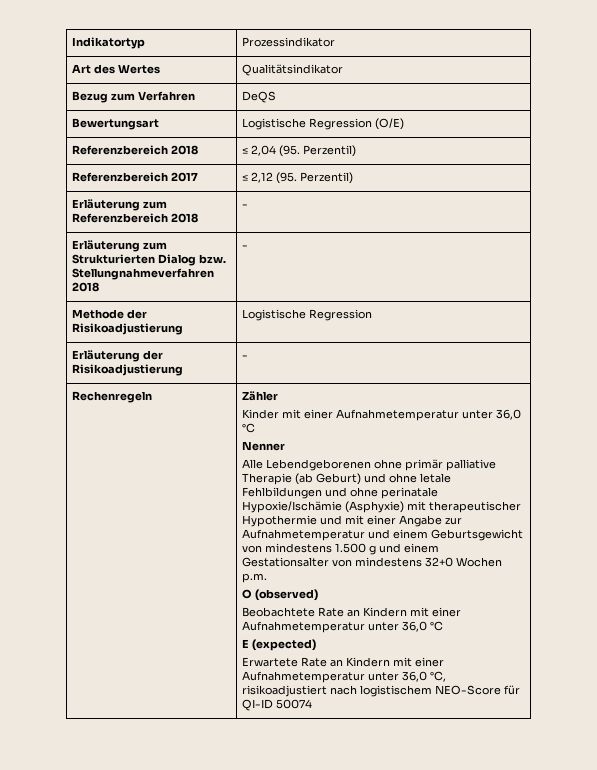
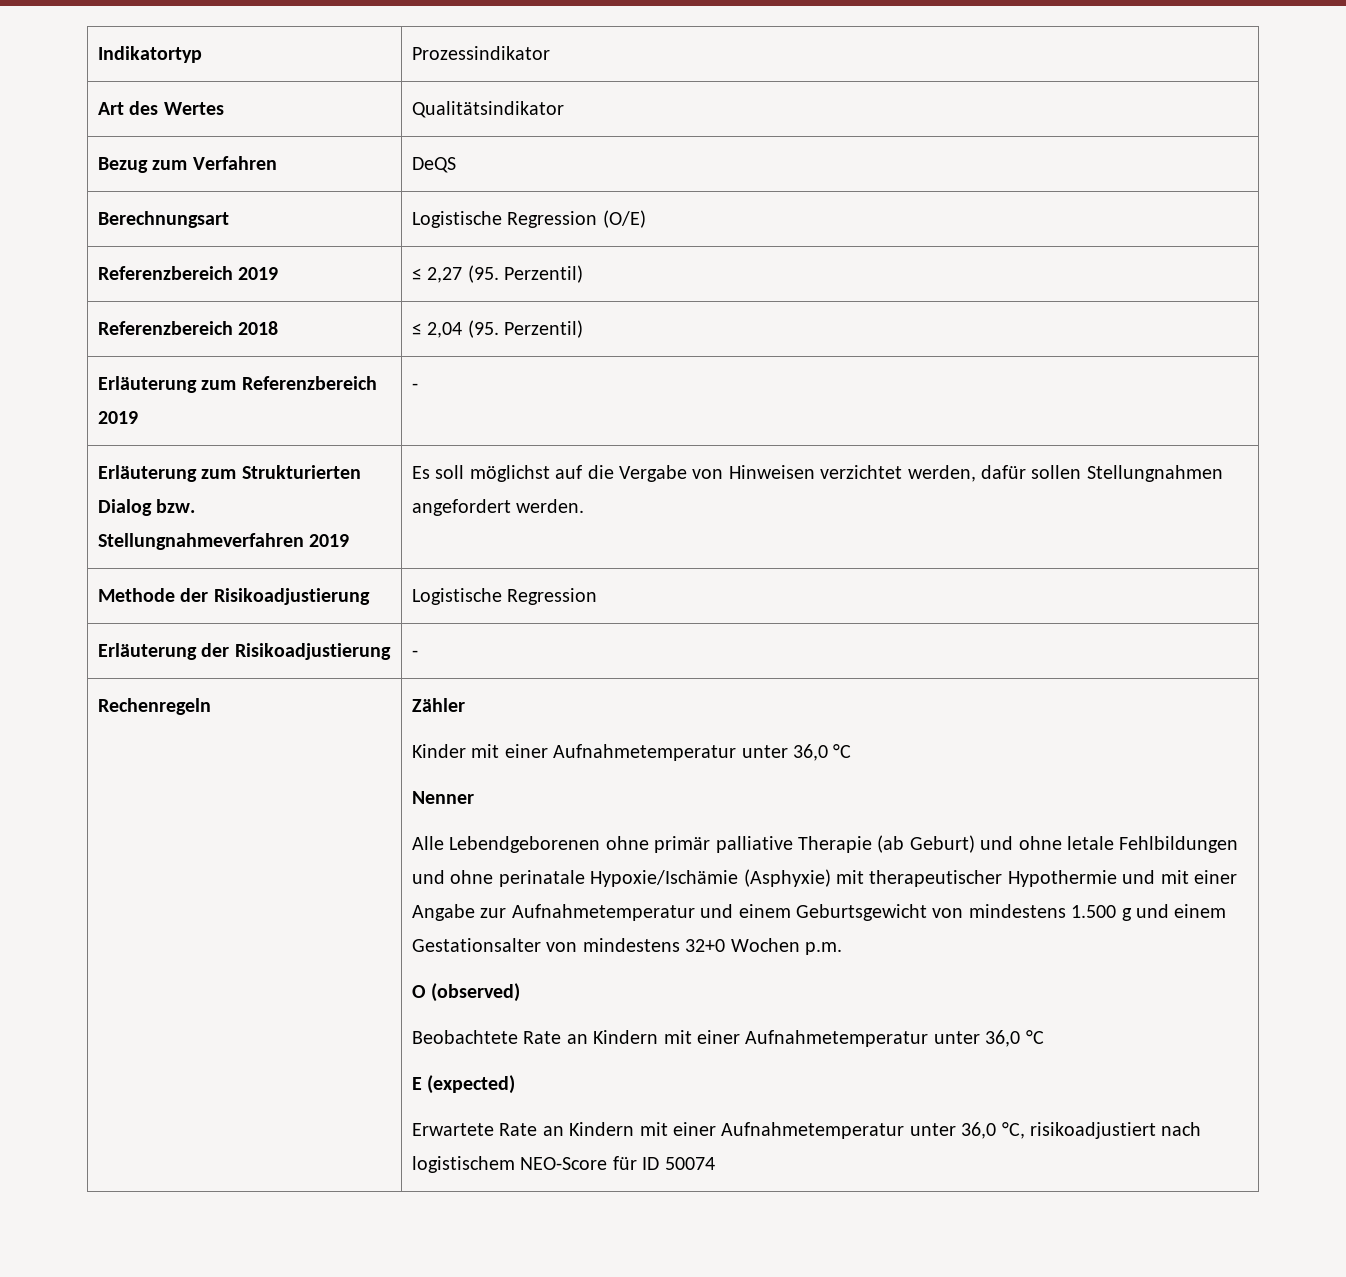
[71,118,159,130] Bewertungsart -> [97,211,229,228] Berechnungsart
(404, 124) none -> [97,266,279,280] [411,265,584,283] // Referenzbereich 2019 | ≤ 2,27 (95. Perzentil)
[71,172,198,182] [241,172,353,184] // Referenzbereich 2017 | ≤ 2,12 (95. Perzentil) -> (584, 329) none
[170,213,198,223] 2018 -> [97,411,138,424] 2019
[71,282,99,292] [241,245,248,249] 2018 | - -> [309,534,350,547] [411,465,1223,482] [411,499,585,516] 2019 | Es soll möglichst auf die Vergabe von Hinweisen verzichtet werden, dafür sollen Stellungnahmen angefordert werden.
[241,699,273,711] QI-ID -> [642,1157,660,1170] ID

